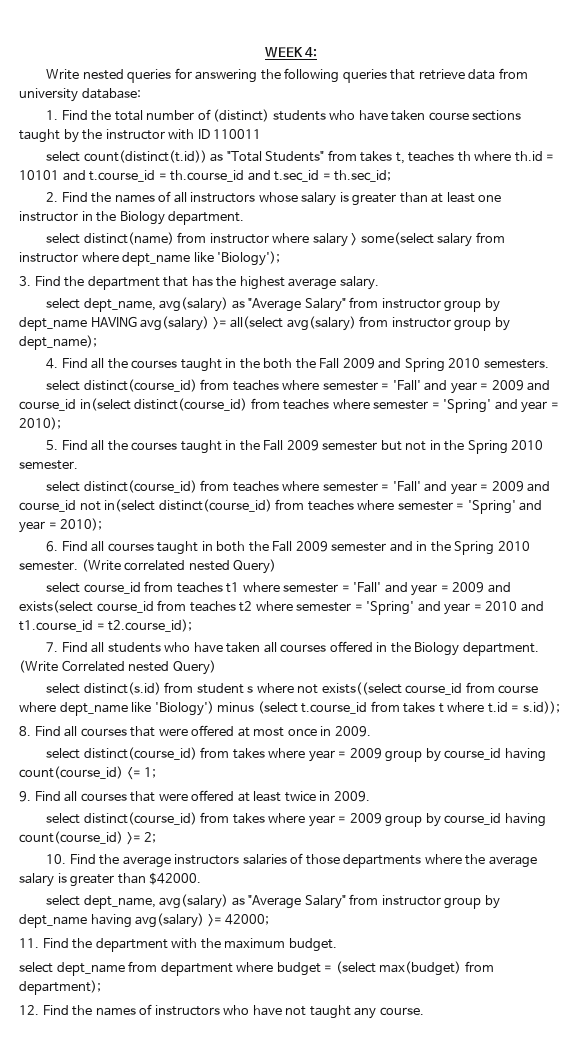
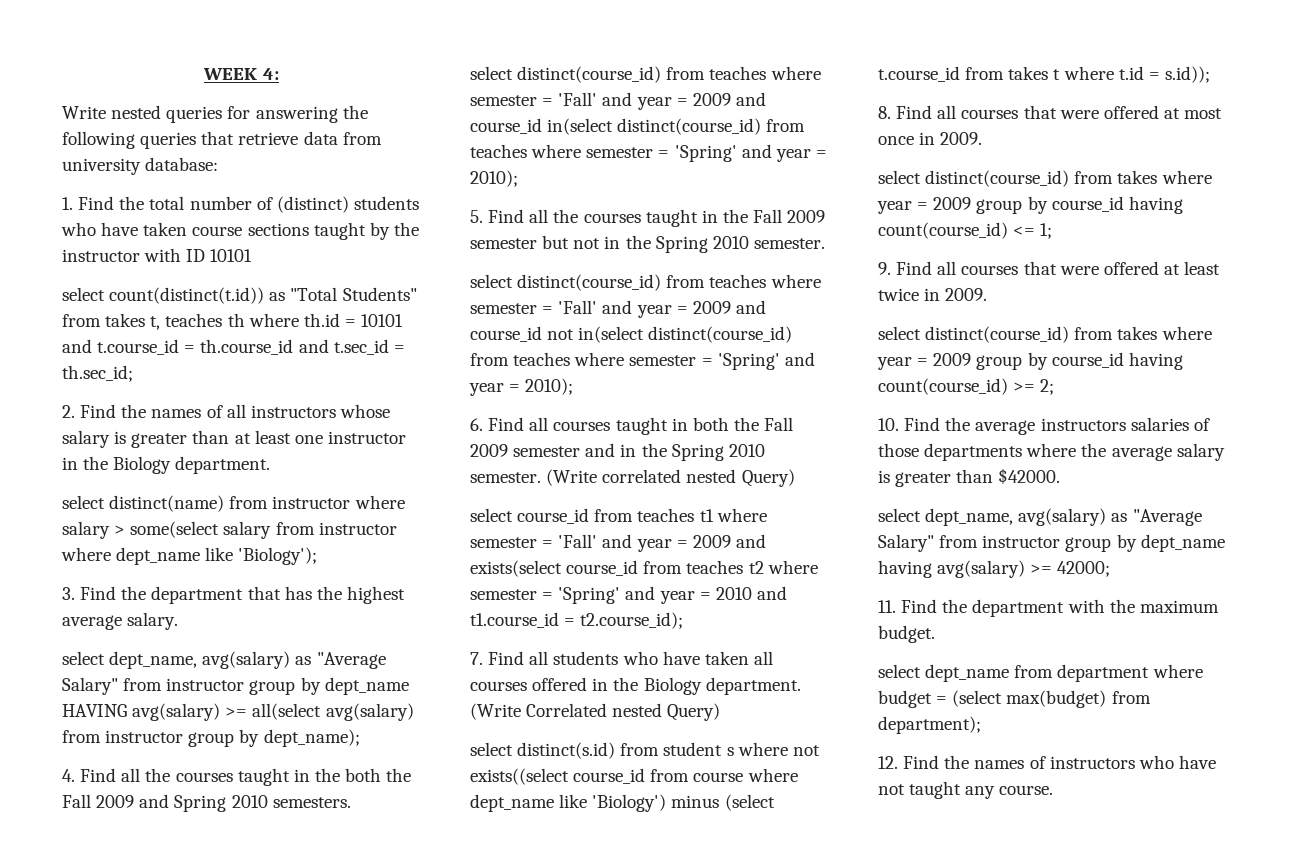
[213,129,262,139] 110011 -> [210,249,253,262] 10101

